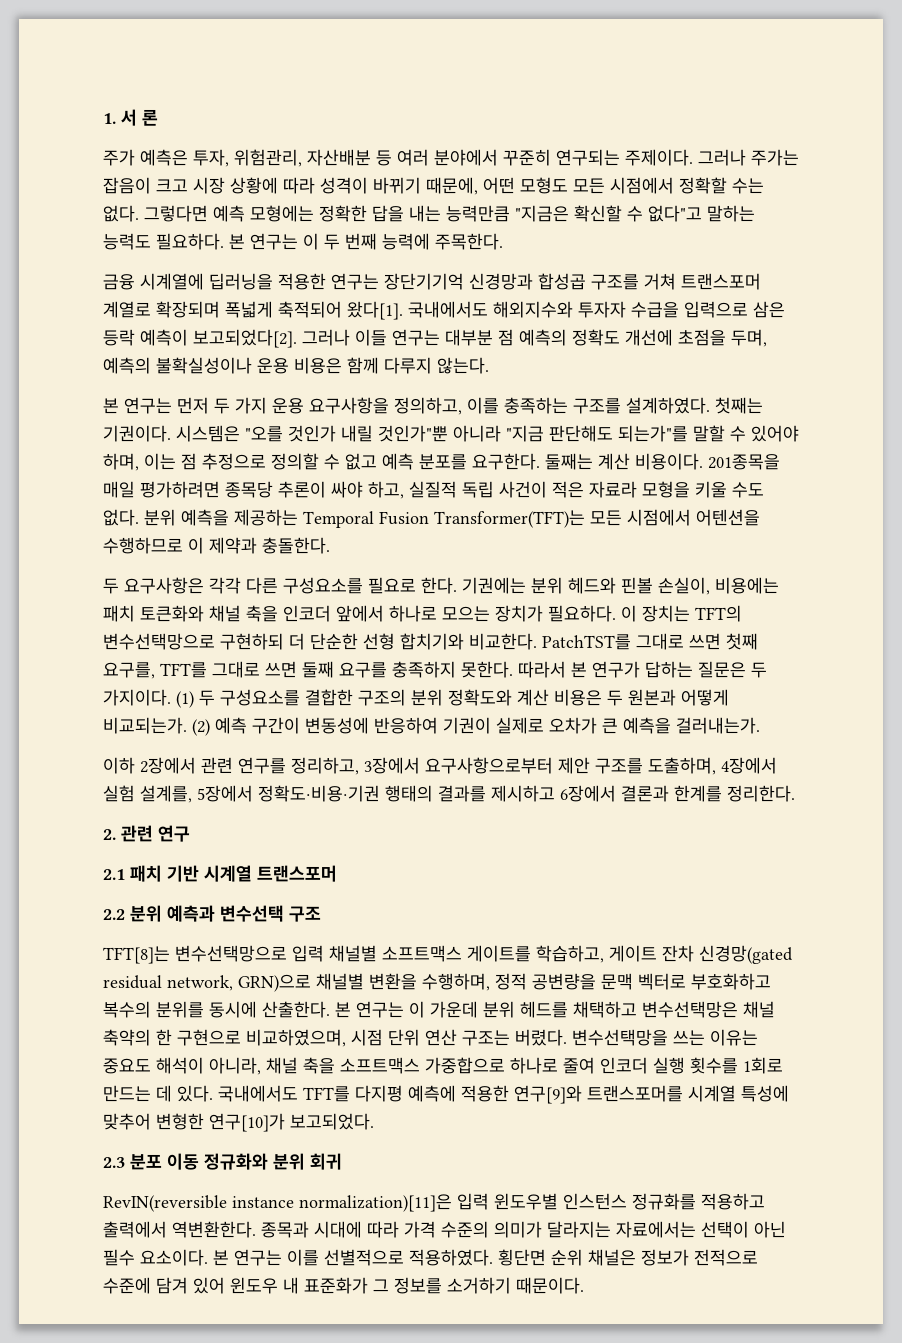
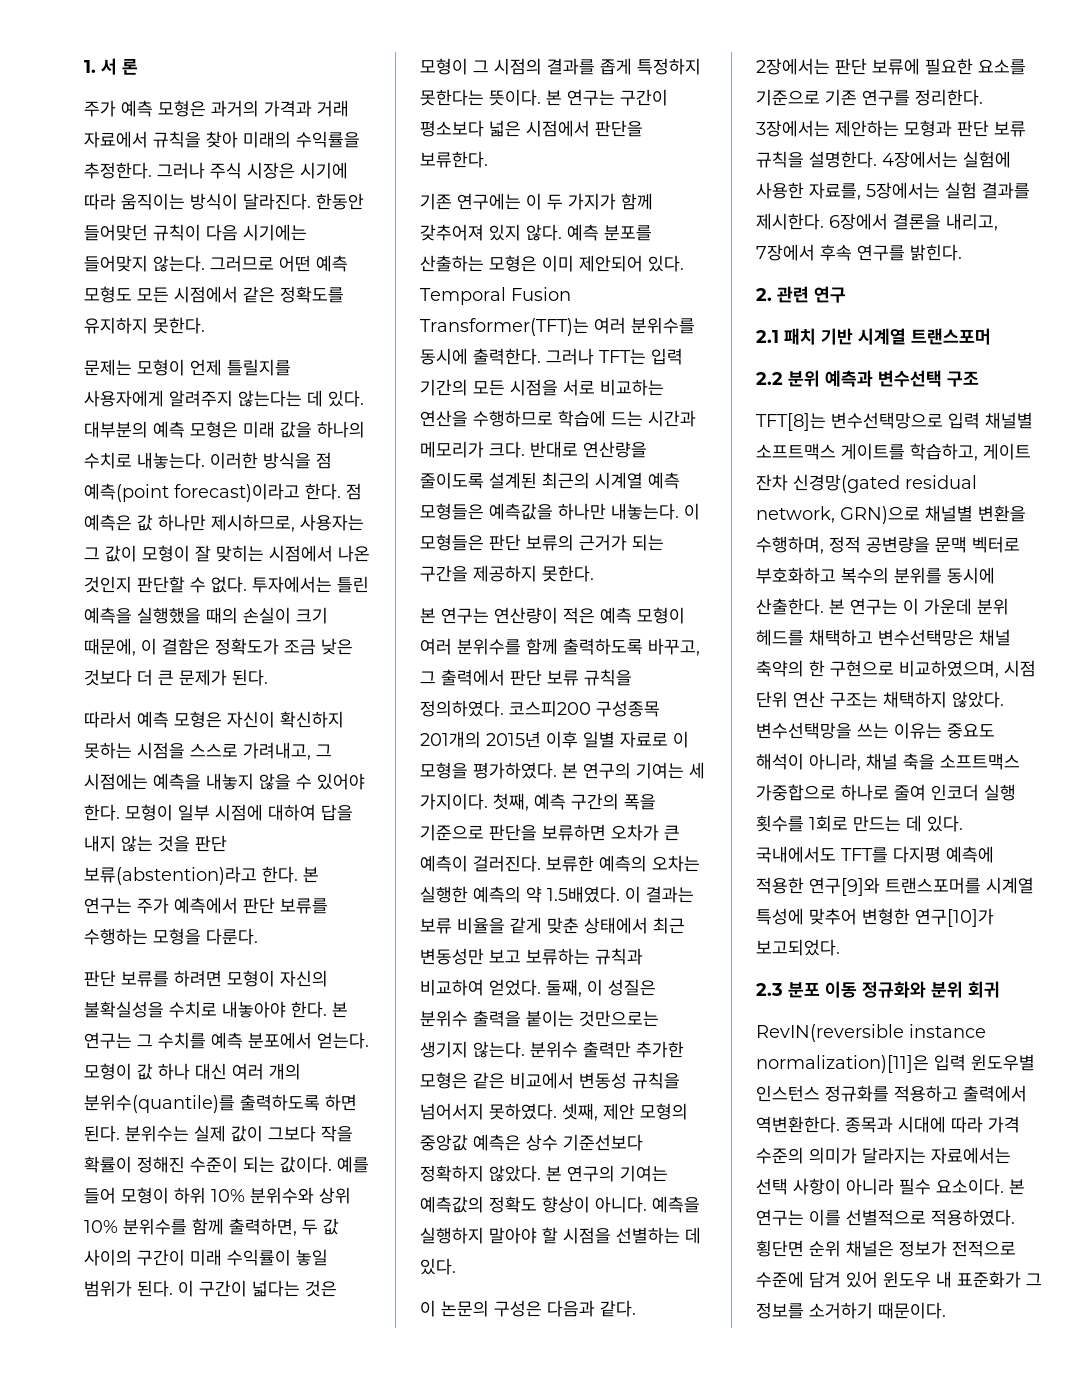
[140,149,799,167] [103,177,764,195] [103,205,755,222] [103,233,503,250] [103,273,761,290] [103,301,785,320] [103,329,767,348] [103,357,489,374] [103,397,763,415] [103,425,799,442] [103,453,780,471] [103,481,764,499] [103,509,760,528] [103,537,330,554] [103,577,779,595] [103,605,742,622] [103,633,758,650] [103,661,767,679] [103,689,729,708] [103,717,760,736] [103,757,777,775] [103,785,795,803] 예측은 투자, 위험관리, 자산배분 등 여러 분야에서 꾸준히 연구되는 주제이다. 그러나 주가는 잡음이 크고 시장 상황에 따라 성격이 바뀌기 때문에, 어떤 모형도 모든 시점에서 정확할 수는 없다. 그렇다면 예측 모형에는 정확한 답을 내는 능력만큼 "지금은 확신할 수 없다"고 말하는 능력도 필요하다. 본 연구는 이 두 번째 능력에 주목한다. // 금융 시계열에 딥러닝을 적용한 연구는 장단기기억 신경망과 합성곱 구조를 거쳐 트랜스포머 계열로 확장되며 폭넓게 축적되어 왔다[1]. 국내에서도 해외지수와 투자자 수급을 입력으로 삼은 등락 예측이 보고되었다[2]. 그러나 이들 연구는 대부분 점 예측의 정확도 개선에 초점을 두며, 예측의 불확실성이나 운용 비용은 함께 다루지 않는다. // 본 연구는 먼저 두 가지 운용 요구사항을 정의하고, 이를 충족하는 구조를 설계하였다. 첫째는 기권이다. 시스템은 "오를 것인가 내릴 것인가"뿐 아니라 "지금 판단해도 되는가"를 말할 수 있어야 하며, 이는 점 추정으로 정의할 수 없고 예측 분포를 요구한다. 둘째는 계산 비용이다. 201종목을 매일 평가하려면 종목당 추론이 싸야 하고, 실질적 독립 사건이 적은 자료라 모형을 키울 수도 없다. 분위 예측을 제공하는 Temporal Fusion Transformer(TFT)는 모든 시점에서 어텐션을 수행하므로 이 제약과 충돌한다. // 두 요구사항은 각각 다른 구성요소를 필요로 한다. 기권에는 분위 헤드와 핀볼 손실이, 비용에는 패치 토큰화와 채널 축을 인코더 앞에서 하나로 모으는 장치가 필요하다. 이 장치는 TFT의 변수선택망으로 구현하되 더 단순한 선형 합치기와 비교한다. PatchTST를 그대로 쓰면 첫째 요구를, TFT를 그대로 쓰면 둘째 요구를 충족하지 못한다. 따라서 본 연구가 답하는 질문은 두 가지이다. (1) 두 구성요소를 결합한 구조의 분위 정확도와 계산 비용은 두 원본과 어떻게 비교되는가. (2) 예측 구간이 변동성에 반응하여 기권이 실제로 오차가 큰 예측을 걸러내는가. // 이하 2장에서 관련 연구를 정리하고, 3장에서 요구사항으로부터 제안 구조를 도출하며, 4장에서 실험 설계를, 5장에서 정확도·비용·기권 행태의 결과를 제시하고 6장에서 결론과 한계를 정리한다. -> [121,100,349,117] [84,131,360,148] [84,162,348,179] [84,193,364,210] [84,224,307,241] [84,255,348,272] [84,286,344,303] [84,317,205,334] [84,359,291,376] [84,390,364,407] [84,421,365,438] [84,452,332,469] [84,483,362,502] [84,514,364,532] [84,545,370,562] [84,576,369,593] [84,607,328,624] [84,638,353,656] [84,669,268,686] [84,711,344,728] [84,742,332,760] [84,773,365,790] [84,804,353,821] [84,835,227,852] [84,866,319,885] [84,897,328,914] [84,928,258,945] [84,970,328,987] [84,1001,348,1018] [84,1032,369,1049] [84,1063,301,1080] [84,1094,357,1113] [84,1125,353,1142] [84,1156,369,1173] [84,1187,351,1204] [84,1218,339,1236] [84,1249,328,1266] [84,1280,337,1297] [420,58,701,75] [420,89,668,106] [420,120,643,137] [420,151,488,168] [420,193,653,210] [420,224,652,241] [420,255,684,272] [420,287,571,305] [420,317,695,336] [420,348,683,365] [420,379,664,396] [420,410,696,427] [420,441,647,458] [420,472,680,489] [420,503,700,520] [420,534,664,551] [420,565,594,582] [420,607,685,624] [420,638,700,656] [420,669,632,686] [420,700,660,717] [420,731,689,748] [420,762,705,779] [420,793,656,811] [420,824,680,841] [420,855,700,872] [420,886,694,903] [420,917,685,934] [420,948,643,965] [420,979,656,997] [420,1010,659,1027] [420,1041,684,1058] [420,1072,680,1089] [420,1103,688,1121] [420,1134,643,1151] [420,1165,668,1182] [420,1196,700,1213] [420,1227,701,1244] [420,1258,456,1275] [420,1300,636,1317] [756,58,1026,75] [756,89,983,106] [756,120,1026,137] [756,151,1011,168] [756,182,1030,200] [756,213,998,231] [756,244,962,261] 예측 모형은 과거의 가격과 거래 자료에서 규칙을 찾아 미래의 수익률을 추정한다. 그러나 주식 시장은 시기에 따라 움직이는 방식이 달라진다. 한동안 들어맞던 규칙이 다음 시기에는 들어맞지 않는다. 그러므로 어떤 예측 모형도 모든 시점에서 같은 정확도를 유지하지 못한다. // 문제는 모형이 언제 틀릴지를 사용자에게 알려주지 않는다는 데 있다. 대부분의 예측 모형은 미래 값을 하나의 수치로 내놓는다. 이러한 방식을 점 예측(point forecast)이라고 한다. 점 예측은 값 하나만 제시하므로, 사용자는 그 값이 모형이 잘 맞히는 시점에서 나온 것인지 판단할 수 없다. 투자에서는 틀린 예측을 실행했을 때의 손실이 크기 때문에, 이 결함은 정확도가 조금 낮은 것보다 더 큰 문제가 된다. // 따라서 예측 모형은 자신이 확신하지 못하는 시점을 스스로 가려내고, 그 시점에는 예측을 내놓지 않을 수 있어야 한다. 모형이 일부 시점에 대하여 답을 내지 않는 것을 판단 보류(abstention)라고 한다. 본 연구는 주가 예측에서 판단 보류를 수행하는 모형을 다룬다. // 판단 보류를 하려면 모형이 자신의 불확실성을 수치로 내놓아야 한다. 본 연구는 그 수치를 예측 분포에서 얻는다. 모형이 값 하나 대신 여러 개의 분위수(quantile)를 출력하도록 하면 된다. 분위수는 실제 값이 그보다 작을 확률이 정해진 수준이 되는 값이다. 예를 들어 모형이 하위 10% 분위수와 상위 10% 분위수를 함께 출력하면, 두 값 사이의 구간이 미래 수익률이 놓일 범위가 된다. 이 구간이 넓다는 것은 모형이 그 시점의 결과를 좁게 특정하지 못한다는 뜻이다. 본 연구는 구간이 평소보다 넓은 시점에서 판단을 보류한다. // 기존 연구에는 이 두 가지가 함께 갖추어져 있지 않다. 예측 분포를 산출하는 모형은 이미 제안되어 있다. Temporal Fusion Transformer(TFT)는 여러 분위수를 동시에 출력한다. 그러나 TFT는 입력 기간의 모든 시점을 서로 비교하는 연산을 수행하므로 학습에 드는 시간과 메모리가 크다. 반대로 연산량을 줄이도록 설계된 최근의 시계열 예측 모형들은 예측값을 하나만 내놓는다. 이 모형들은 판단 보류의 근거가 되는 구간을 제공하지 못한다. // 본 연구는 연산량이 적은 예측 모형이 여러 분위수를 함께 출력하도록 바꾸고, 그 출력에서 판단 보류 규칙을 정의하였다. 코스피200 구성종목 201개의 2015년 이후 일별 자료로 이 모형을 평가하였다. 본 연구의 기여는 세 가지이다. 첫째, 예측 구간의 폭을 기준으로 판단을 보류하면 오차가 큰 예측이 걸러진다. 보류한 예측의 오차는 실행한 예측의 약 1.5배였다. 이 결과는 보류 비율을 같게 맞춘 상태에서 최근 변동성만 보고 보류하는 규칙과 비교하여 얻었다. 둘째, 이 성질은 분위수 출력을 붙이는 것만으로는 생기지 않는다. 분위수 출력만 추가한 모형은 같은 비교에서 변동성 규칙을 넘어서지 못하였다. 셋째, 제안 모형의 중앙값 예측은 상수 기준선보다 정확하지 않았다. 본 연구의 기여는 예측값의 정확도 향상이 아니다. 예측을 실행하지 말아야 할 시점을 선별하는 데 있다. // 이 논문의 구성은 다음과 같다. 2장에서는 판단 보류에 필요한 요소를 기준으로 기존 연구를 정리한다. 3장에서는 제안하는 모형과 판단 보류 규칙을 설명한다. 4장에서는 실험에 사용한 자료를, 5장에서는 실험 결과를 제시한다. 6장에서 결론을 내리고, 7장에서 후속 연구를 밝힌다.
[515,1029,567,1046] 버렸다. -> [883,691,1004,708] 채택하지 않았다.
[701,1221,786,1238] 선택이 아닌 -> [756,1178,894,1195] 선택 사항이 아니라

